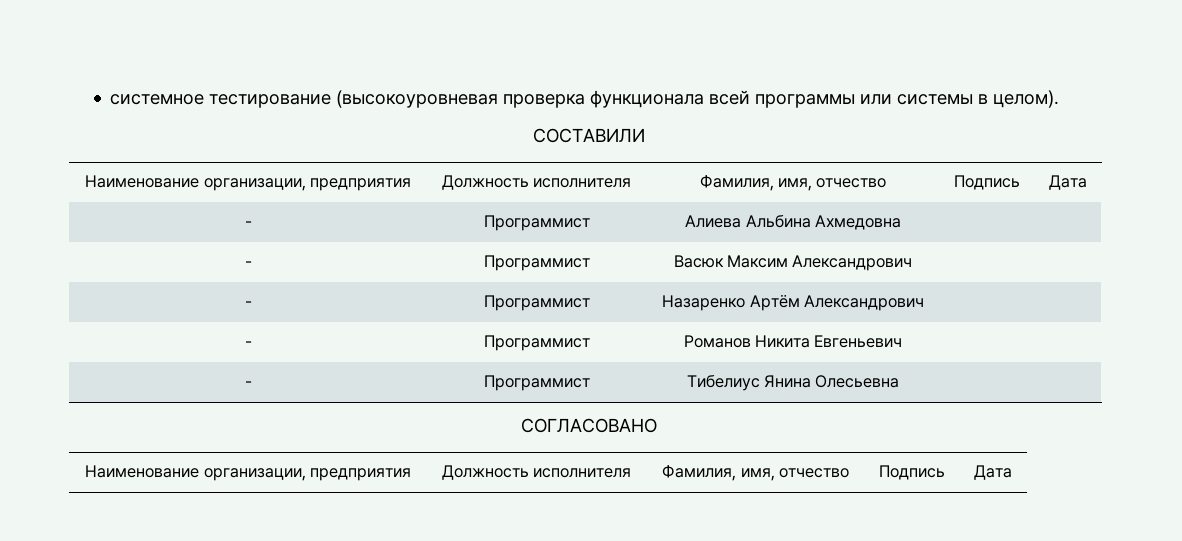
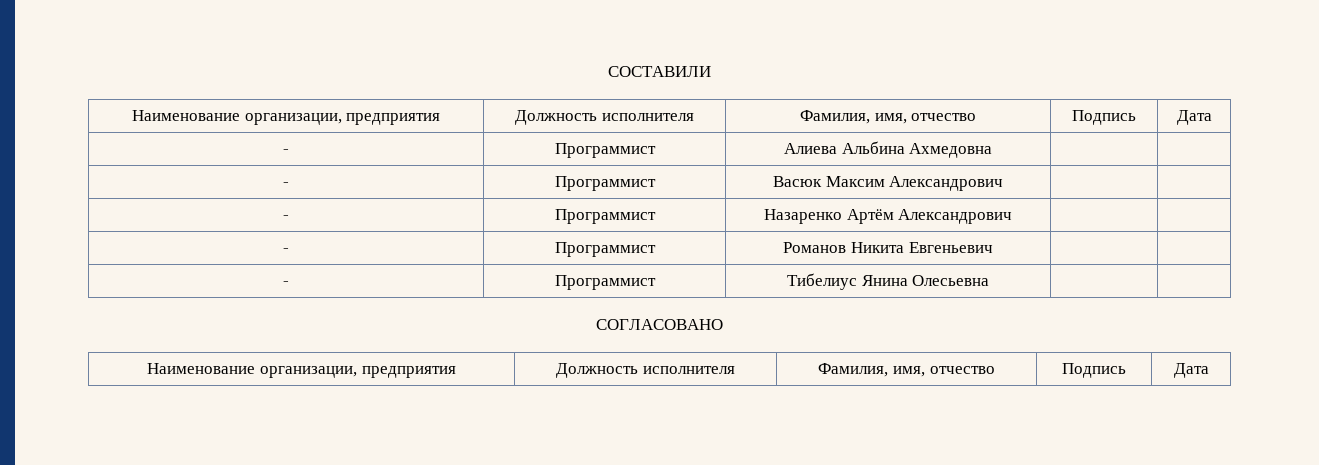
[110,90,1060,108] системное тестирование (высокоуровневая проверка функционала всей программы или системы в целом). // -> (608, 71) none

